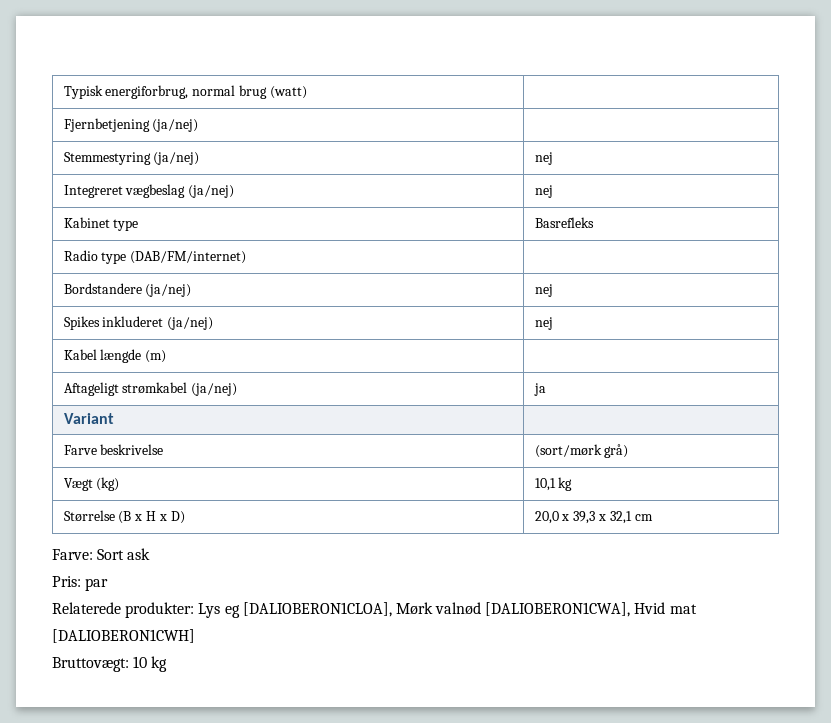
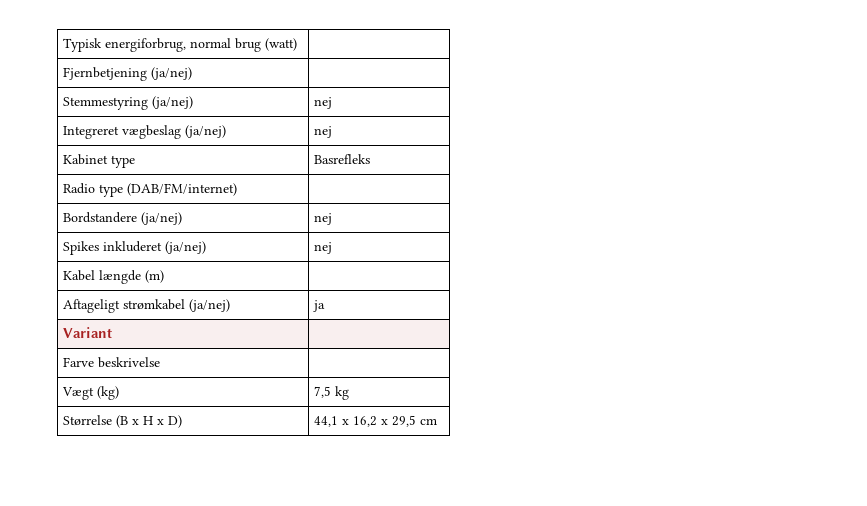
[534,444,629,458] (sort/mørk grå) -> (161, 362) none
[534,478,556,491] 10,1 -> [314,386,332,398] 7,5
[534,511,653,524] [52,548,151,560] [52,576,109,591] [52,602,697,618] [52,629,195,643] [52,656,168,672] 20,0 x 39,3 x 32,1 cm // Farve: Sort ask // Pris: par // Relaterede produkter: Lys eg [DALIOBERON1CLOA], Mørk valnød [DALIOBERON1CWA], Hvid mat [DALIOBERON1CWH] // Bruttovægt: 10 kg -> [314,415,438,427] 44,1 x 16,2 x 29,5 cm

